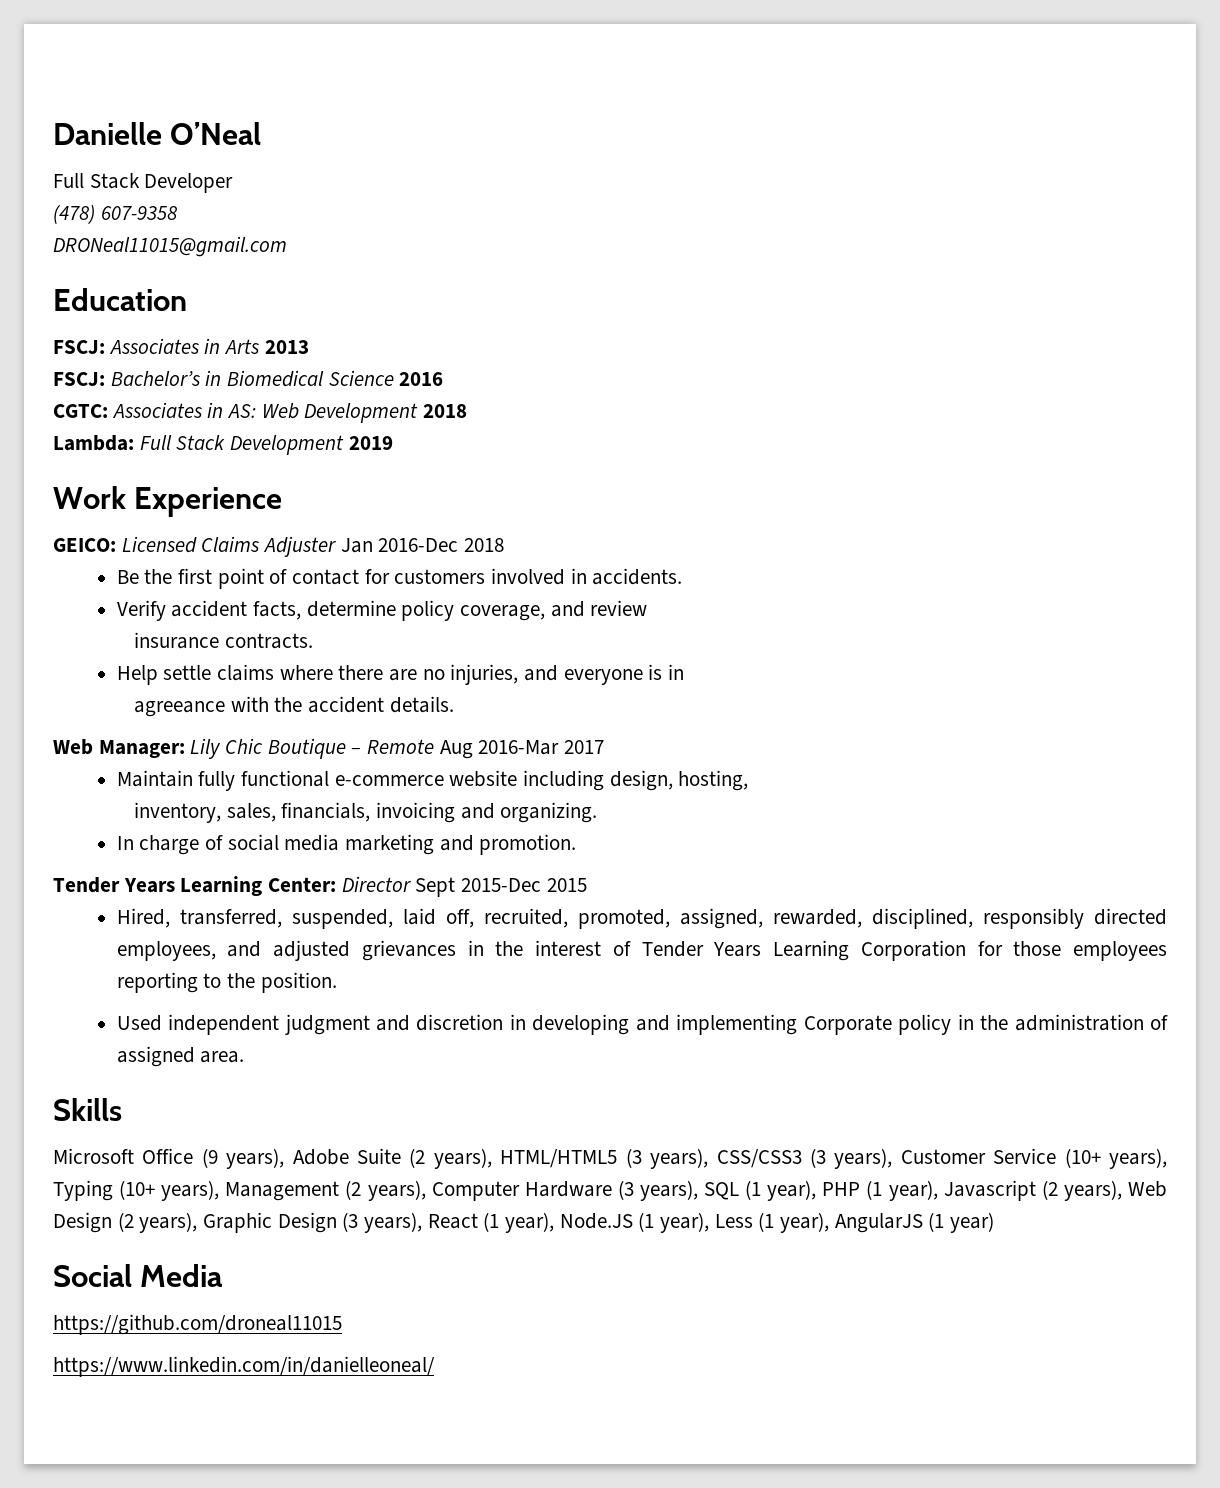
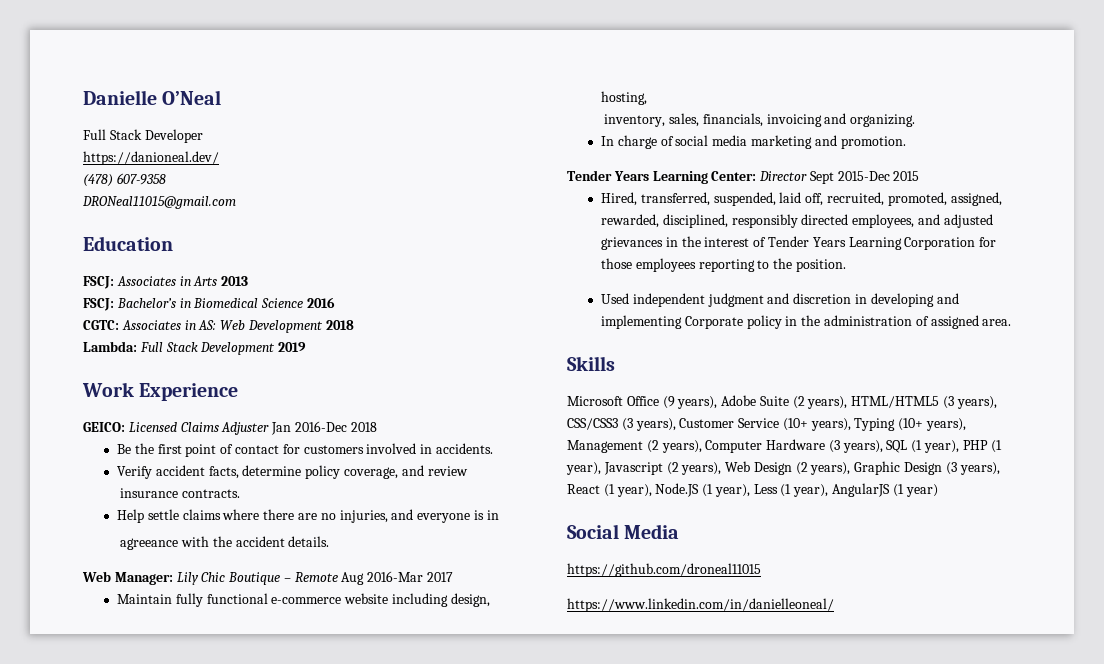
(234, 183) none -> [83,151,219,165] // https://danioneal.dev/

